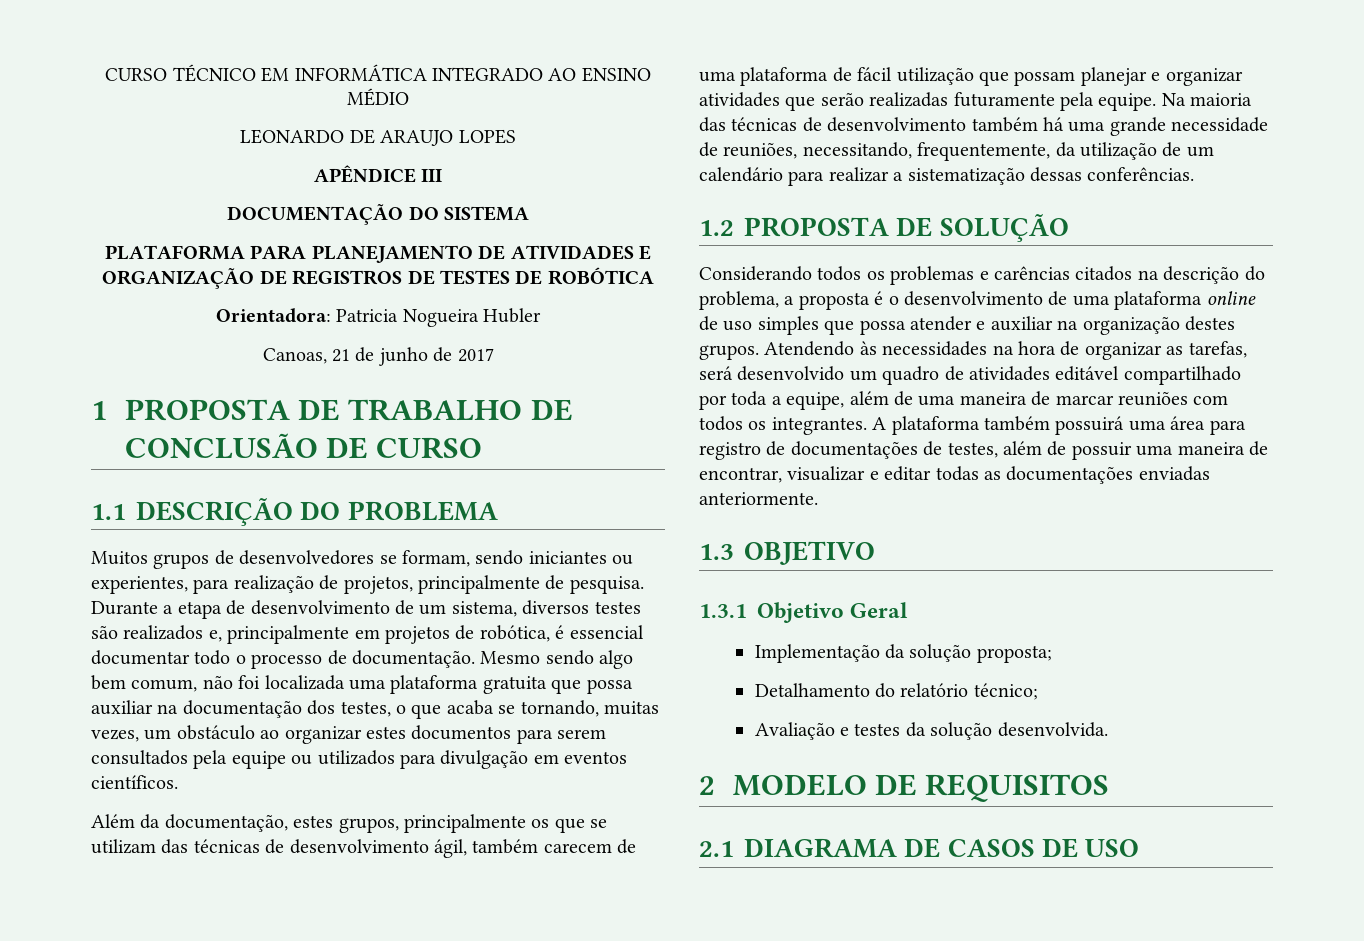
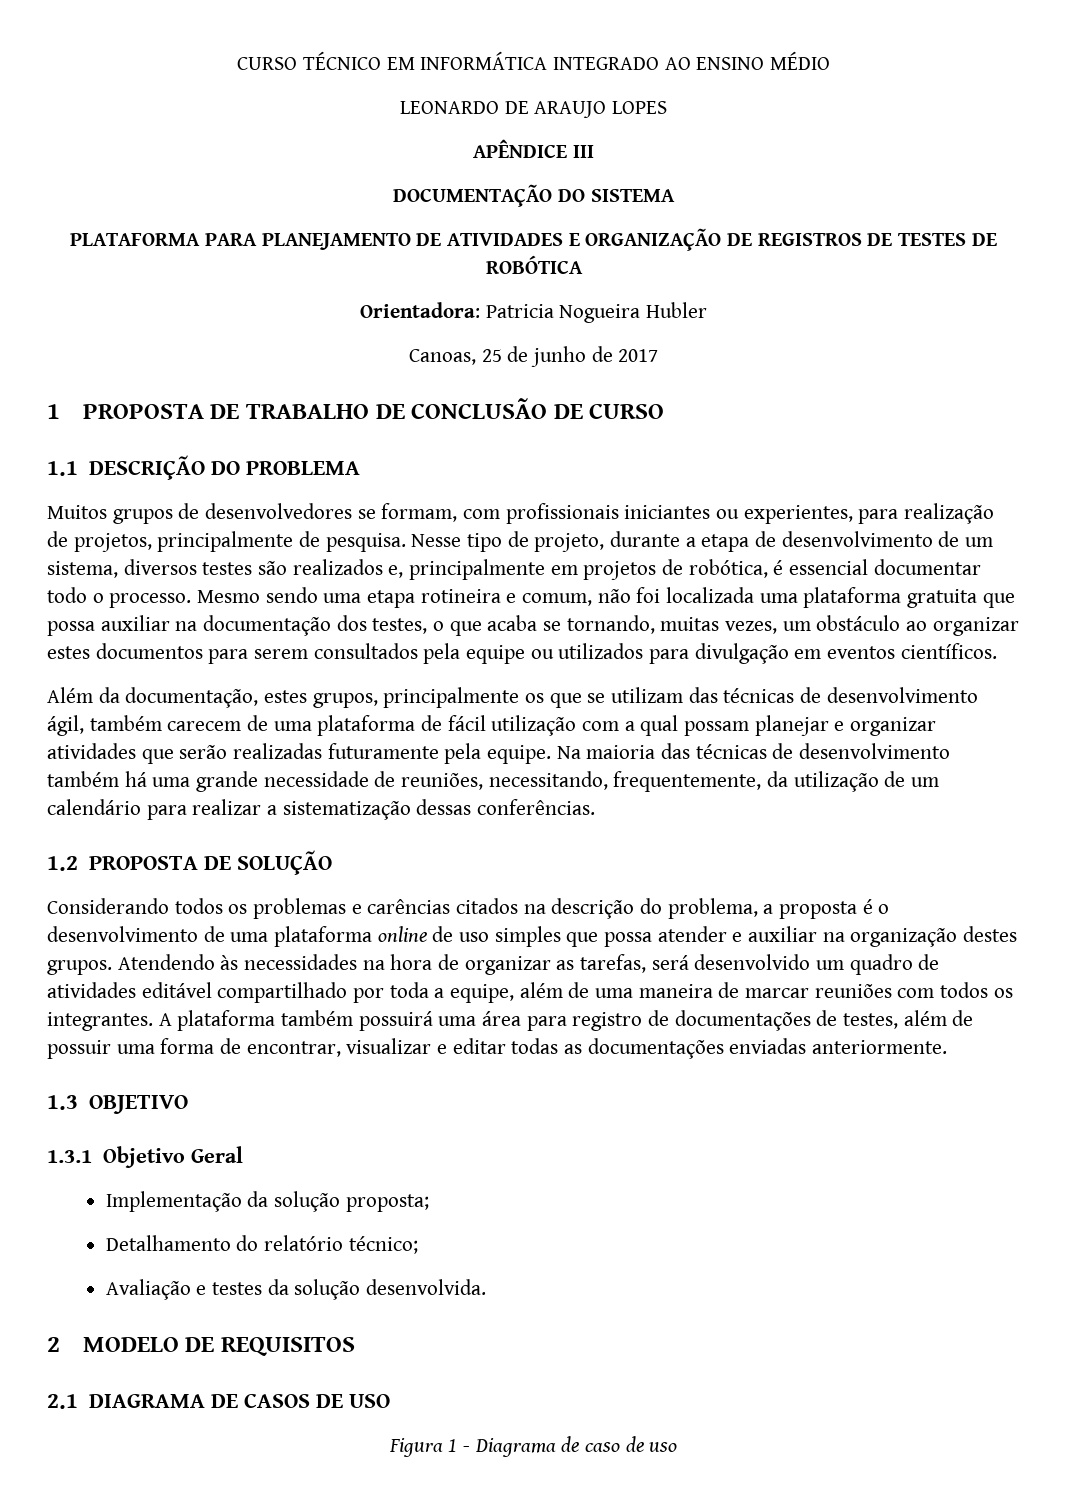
[331,349,350,362] 21 -> [481,349,502,362] 25
[475,550,524,565] sendo -> [463,503,619,524] com profissionais
[91,601,158,615] Durante -> [411,531,681,552] Nesse tipo de projeto, durante
[251,650,634,669] [91,675,126,690] processo de documentação. Mesmo sendo algo bem -> [109,587,517,608] processo. Mesmo sendo uma etapa rotineira e
[979,71,1009,86] que -> [582,715,679,736] com a qual
[1177,442,1245,455] maneira -> [160,1038,215,1054] forma
(1140, 848) none -> [388,1436,678,1457] // Figura 1 - Diagrama de caso de uso

